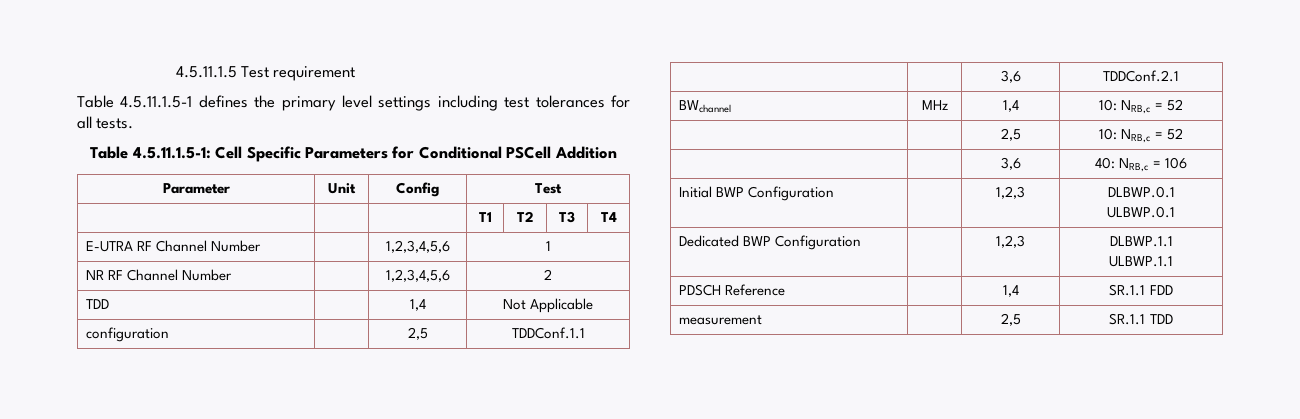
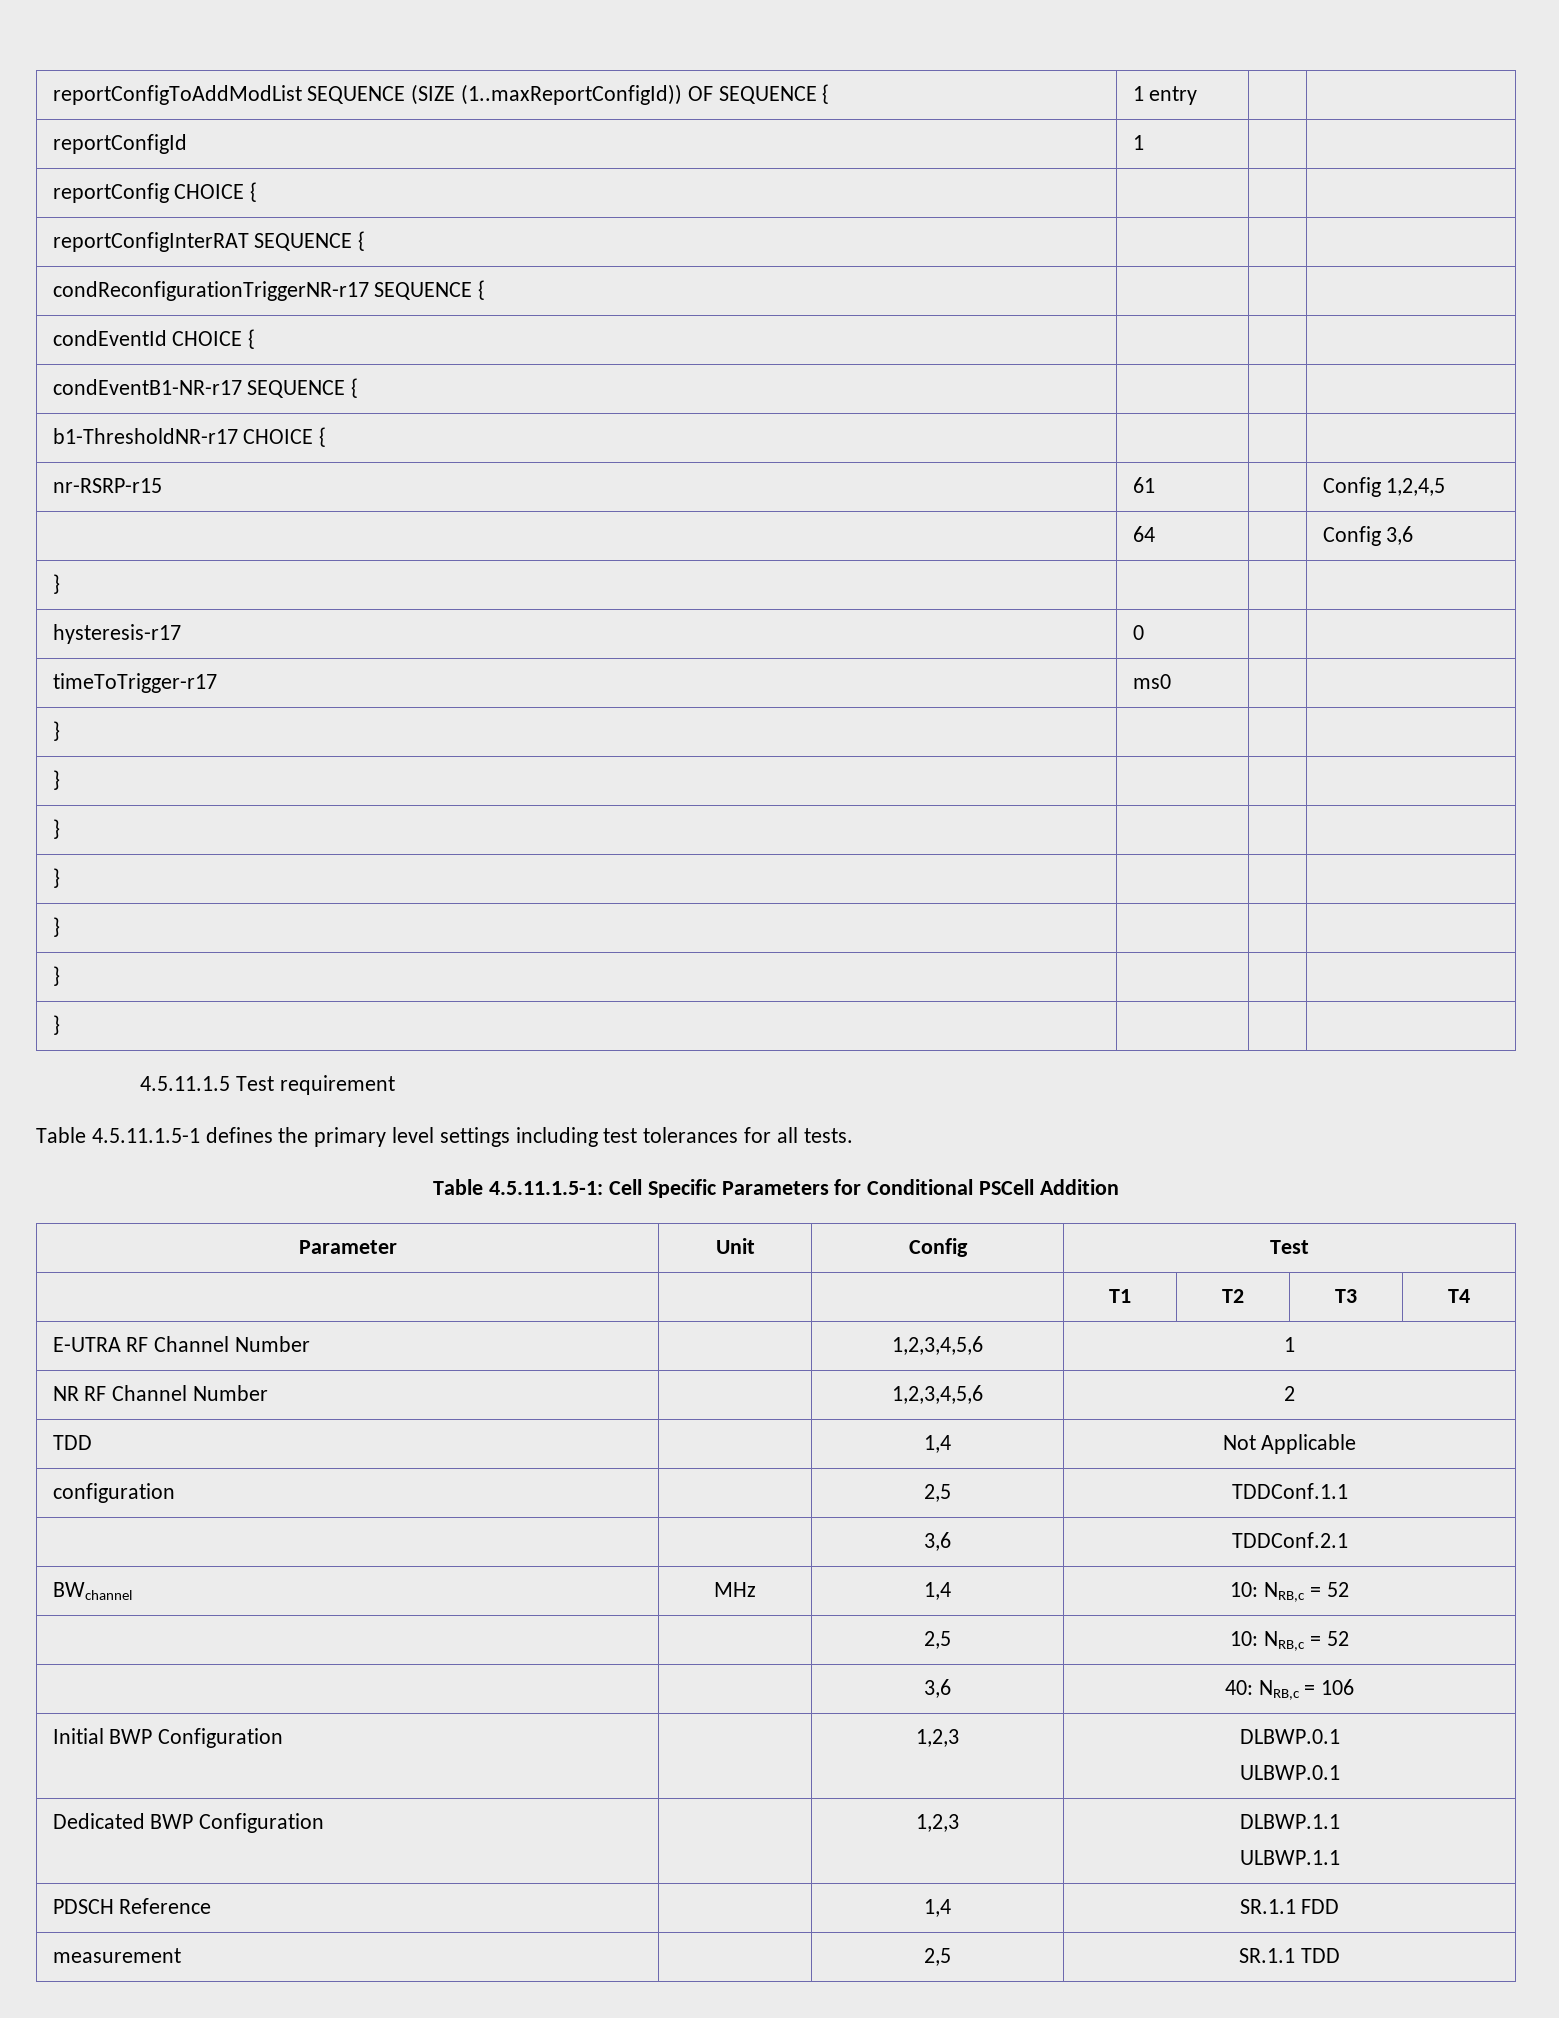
(175, 72) none -> [52,84,830,105] [1132,86,1198,105] [52,134,187,154] [1132,135,1144,150] [52,182,258,203] [52,231,366,252] [52,280,486,301] [52,329,256,349] [52,378,359,398] [52,427,327,447] [52,478,162,493] [1132,477,1155,493] [1322,477,1446,497] [1132,526,1155,542] [1322,526,1414,546] [52,574,60,594] [52,624,181,644] [1132,625,1144,640] [52,673,217,693] [1132,674,1171,689] [52,721,60,741] [52,770,60,790] [52,819,60,839] [52,868,60,888] [52,917,60,937] [52,966,60,986] [52,1015,60,1035] reportConfigToAddModList SEQUENCE (SIZE (1..maxReportConfigId)) OF SEQUENCE { | 1 entry | | // reportConfigId | 1 | | // reportConfig CHOICE { | | | // reportConfigInterRAT SEQUENCE { | | | // condReconfigurationTriggerNR-r17 SEQUENCE { | | | // condEventId CHOICE { | | | // condEventB1-NR-r17 SEQUENCE { | | | // b1-ThresholdNR-r17 CHOICE { | | | // nr-RSRP-r15 | 61 | | Config 1,2,4,5 // | 64 | | Config 3,6 // } | | | // hysteresis-r17 | 0 | | // timeToTrigger-r17 | ms0 | | // } | | | // } | | | // } | | | // } | | | // } | | | // } | | | // } | | | //

